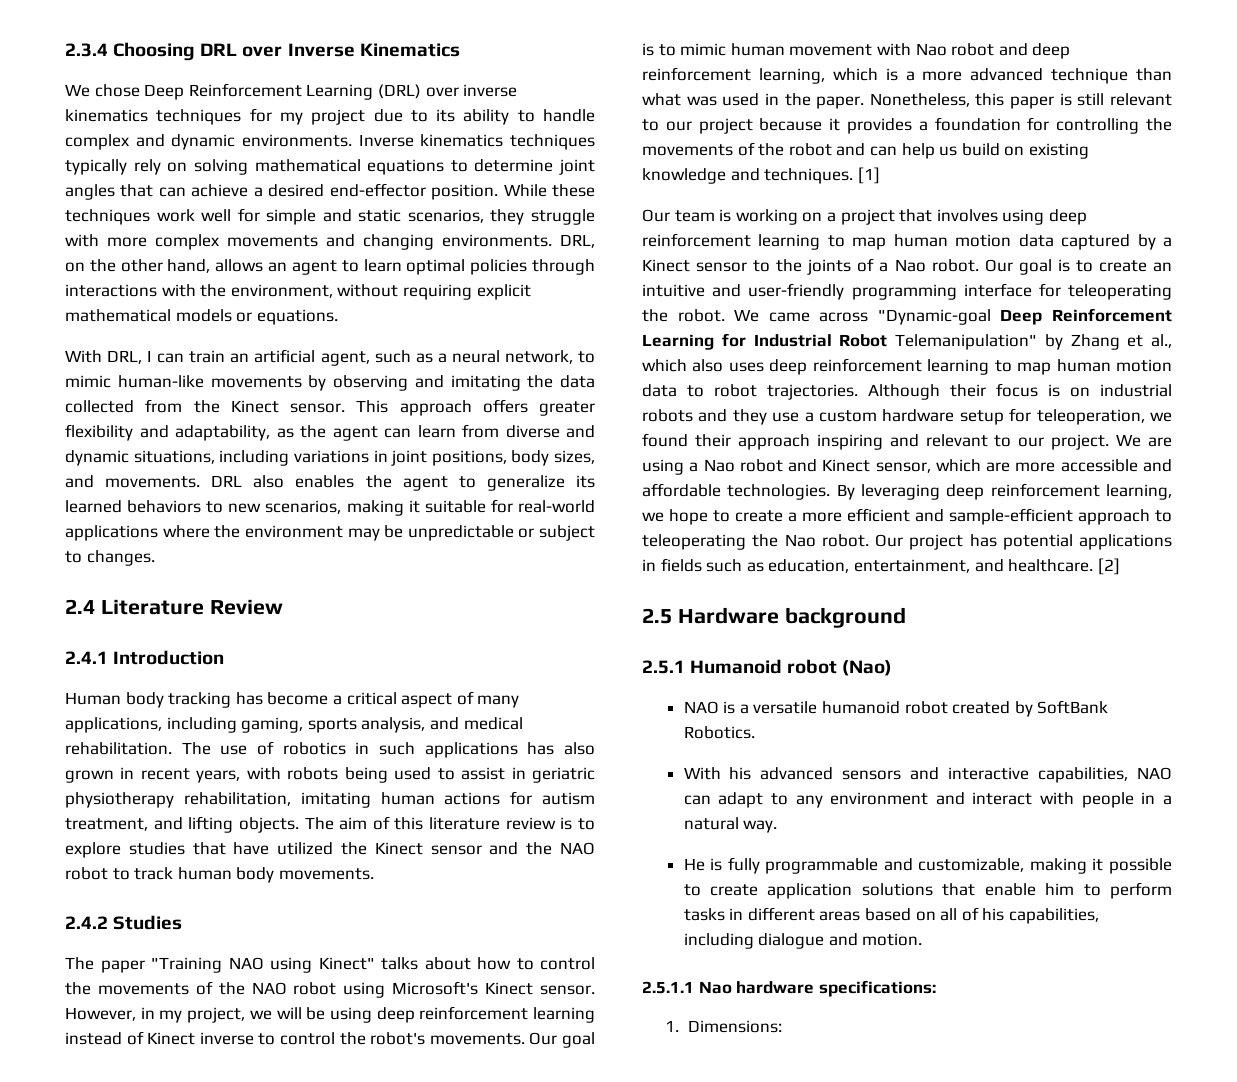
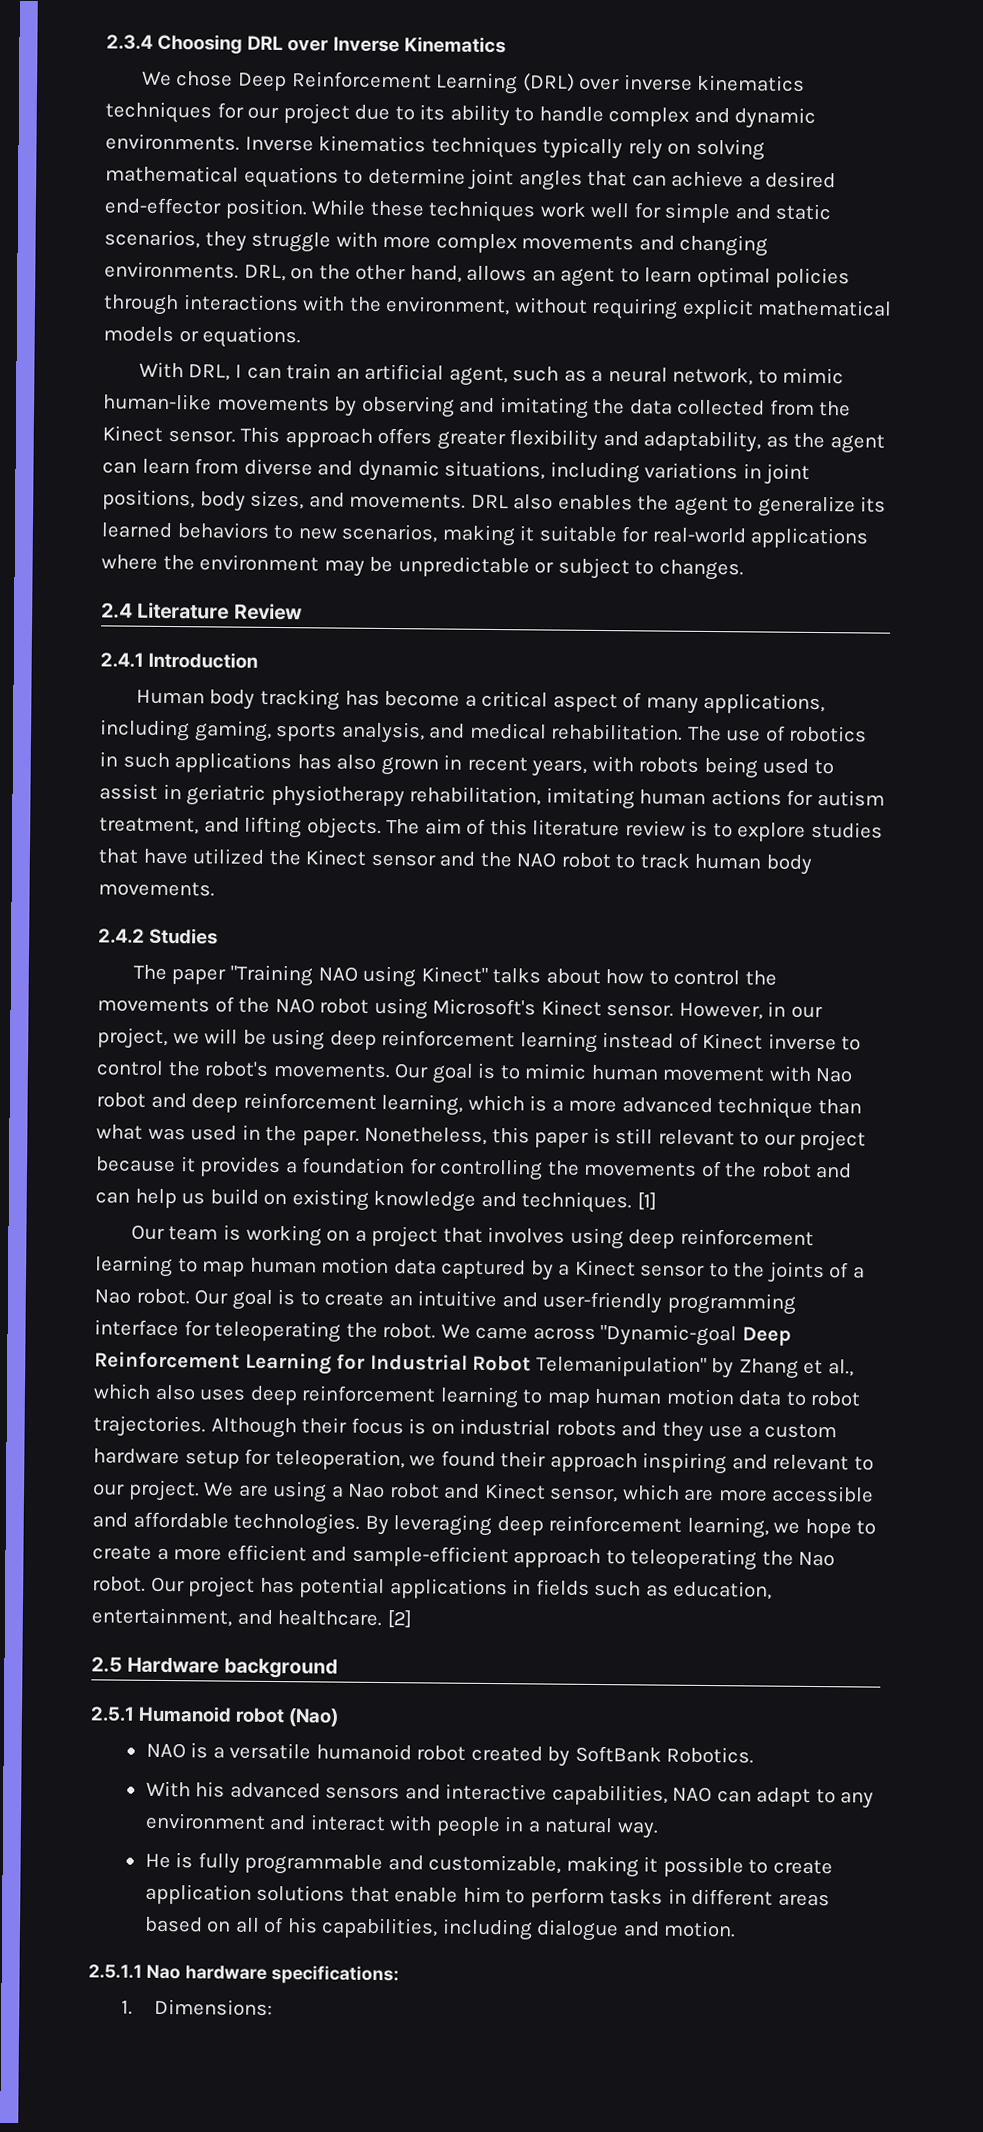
[279,112,303,125] my -> [247,106,280,120] our
[159,1010,183,1023] my -> [790,1005,823,1019] our

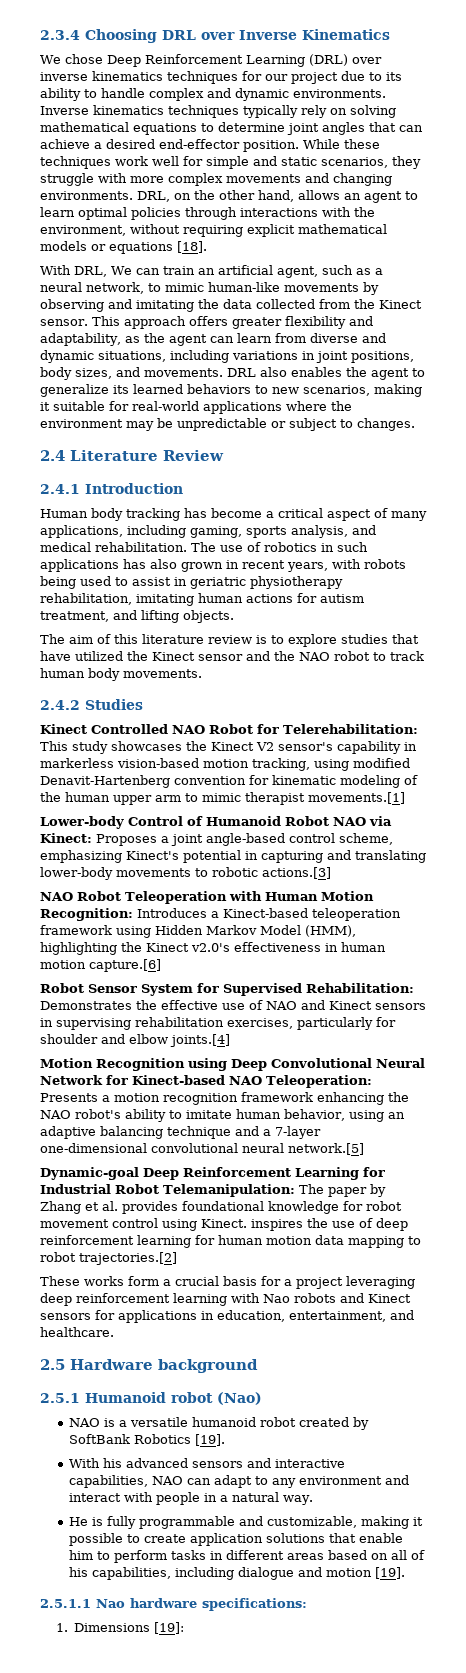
[202,326,302,349] equations. -> [109,241,207,254] equations [18].
[234,364,242,378] I -> [111,266,132,275] We
(382, 828) none -> (234, 616) //
[132,964,777,988] [97,996,823,1020] [97,1027,862,1053] [96,1060,853,1084] [96,1092,862,1119] [96,1124,867,1152] [96,1156,853,1181] [95,1188,657,1214] [130,1224,814,1250] [95,1255,866,1284] [94,1288,796,1315] [94,1319,738,1347] The paper "Training NAO using Kinect" talks about how to control the movements of the NAO robot using Microsoft's Kinect sensor. However, in our project, we will be using deep reinforcement learning instead of Kinect inverse to control the robot's movements. Our goal is to mimic human movement with Nao robot and deep reinforcement learning, which is a more advanced technique than what was used in the paper. Nonetheless, this paper is still relevant to our project because it provides a foundation for controlling the movements of the robot and can help us build on existing knowledge and techniques. [1] // Our team is working on a project that involves using deep reinforcement learning to map human motion data captured by a Kinect sensor to the joints of a Nao robot. Our goal is to create an intuitive and user-friendly programming interface for teleoperating the robot. We came across "Dynamic-goal -> [40,724,418,734] [40,741,417,754] [40,758,410,771] [40,775,418,788] [40,792,405,805] [40,816,392,829] [40,833,393,846] [40,850,426,863] [40,867,331,880] [40,891,374,904] [40,908,401,921] [40,925,356,938] [40,942,386,955] [40,959,161,972] [40,983,414,996] [40,1000,426,1010] [40,1017,396,1030] [40,1034,230,1047] [40,1058,425,1071] [40,1075,372,1088] [40,1092,409,1105] [40,1109,405,1122] [40,1126,321,1139] [40,1143,364,1155] [40,1167,139,1180] Kinect Controlled NAO Robot for Telerehabilitation: This study showcases the Kinect V2 sensor's capability in markerless vision-based motion tracking, using modified Denavit-Hartenberg convention for kinematic modeling of the human upper arm to mimic therapist movements.[1] // Lower-body Control of Humanoid Robot NAO via Kinect: Proposes a joint angle-based control scheme, emphasizing Kinect's potential in capturing and translating lower-body movements to robotic actions.[3] // NAO Robot Teleoperation with Human Motion Recognition: Introduces a Kinect-based teleoperation framework using Hidden Markov Model (HMM), highlighting the Kinect v2.0's effectiveness in human motion capture.[6] // Robot Sensor System for Supervised Rehabilitation: Demonstrates the effective use of NAO and Kinect sensors in supervising rehabilitation exercises, particularly for shoulder and elbow joints.[4] // Motion Recognition using Deep Convolutional Neural Network for Kinect-based NAO Teleoperation: Presents a motion recognition framework enhancing the NAO robot's ability to imitate human behavior, using an adaptive balancing technique and a 7-layer one-dimensional convolutional neural network.[5] // Dynamic-goal
[535,1355,854,1379] [93,1383,783,1409] Telemanipulation" by Zhang et al., which also uses deep reinforcement learning to map human motion data -> [163,1184,386,1197] [40,1201,402,1214] [40,1218,408,1231] [40,1235,404,1248] Telemanipulation: The paper by Zhang et al. provides foundational knowledge for robot movement control using Kinect. inspires the use of deep reinforcement learning for human motion data mapping
[93,1415,838,1442] [93,1448,874,1475] [93,1479,875,1503] [92,1511,877,1539] [92,1544,836,1571] [92,1576,669,1600] trajectories. Although their focus is on industrial robots and they use a custom hardware setup for teleoperation, we found their approach inspiring and relevant to our project. We are using a Nao robot and Kinect sensor, which are more accessible and affordable technologies. By leveraging deep reinforcement learning, we hope to create a more efficient and sample-efficient approach to teleoperating the Nao robot. Our project has potential applications in fields such as -> [79,1252,177,1265] [40,1276,415,1289] [40,1293,411,1306] [40,1310,214,1323] trajectories.[2] // These works form a crucial basis for a project leveraging deep reinforcement learning with Nao robots and Kinect sensors for applications in
[386,1610,412,1629] [2] -> (114, 1332) none
[666,1746,755,1764] Robotics. -> [134,1434,226,1446] Robotics [19].
[663,1920,737,1938] motion. -> [326,1567,406,1579] motion [19].
[154,1998,274,2017] Dimensions: -> [73,1622,184,1634] Dimensions [19]:

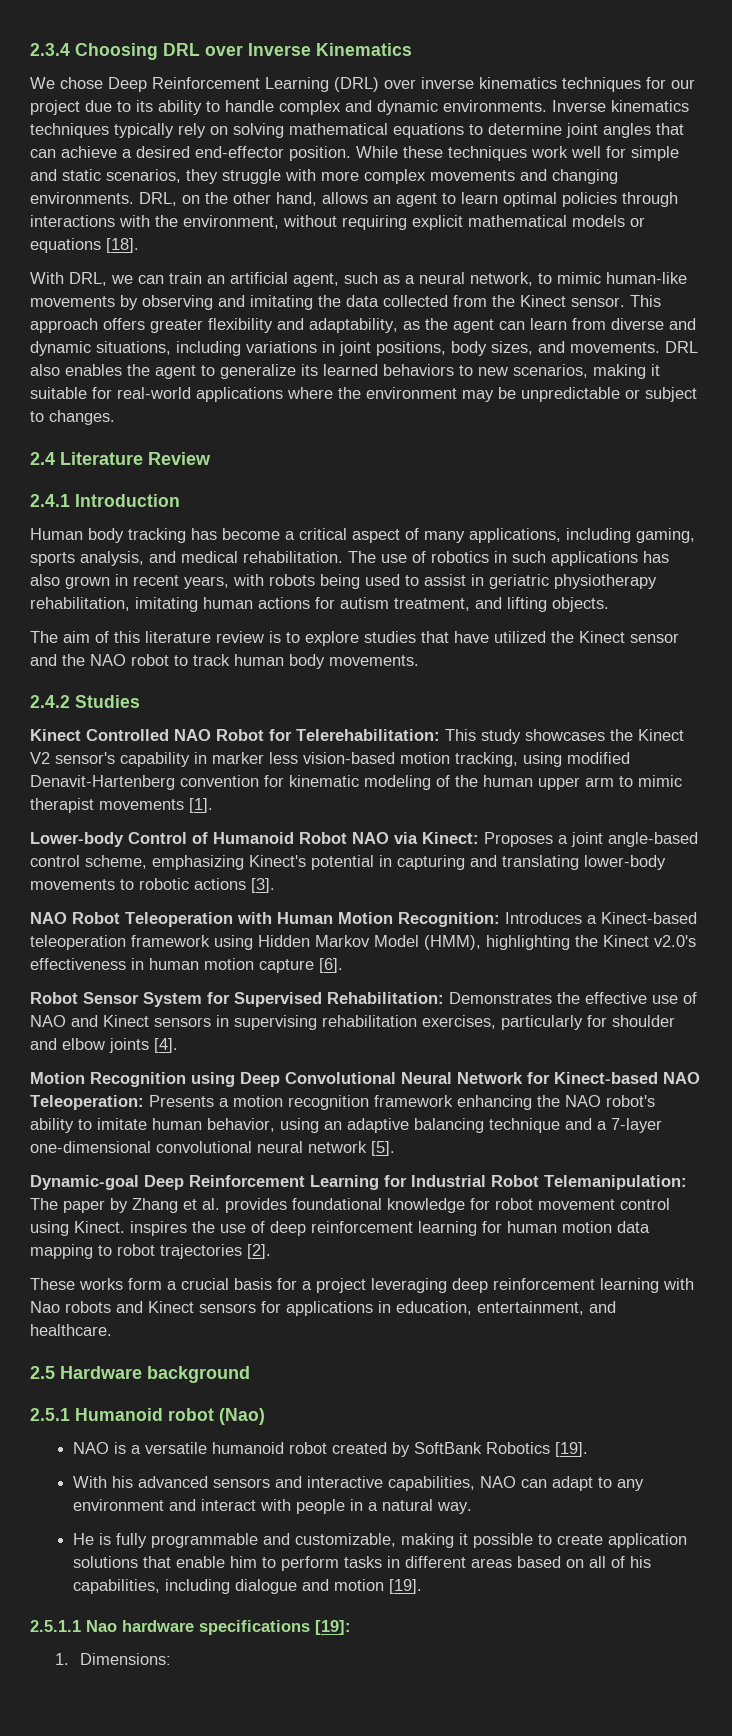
[111,266,132,275] We -> [111,275,133,284] we
[40,758,114,768] markerless -> [212,752,298,764] marker less
[308,792,405,804] movements.[1] -> [99,798,213,813] movements [1].
[262,867,331,879] actions.[3] -> [194,878,275,893] actions [3].
[89,959,161,972] capture.[6] -> [259,958,343,973] capture [6].
[170,1034,230,1047] joints.[4] -> [109,1038,178,1053] joints [4].
[288,1143,364,1155] network.[5] -> [308,1141,395,1156] network [5].
[79,1252,177,1265] trajectories.[2] -> [160,1244,271,1259] trajectories [2].
[202,1598,307,1611] specifications: -> [199,1620,351,1635] specifications [19]:
[73,1622,184,1634] Dimensions [19]: -> [80,1653,172,1665] Dimensions:

